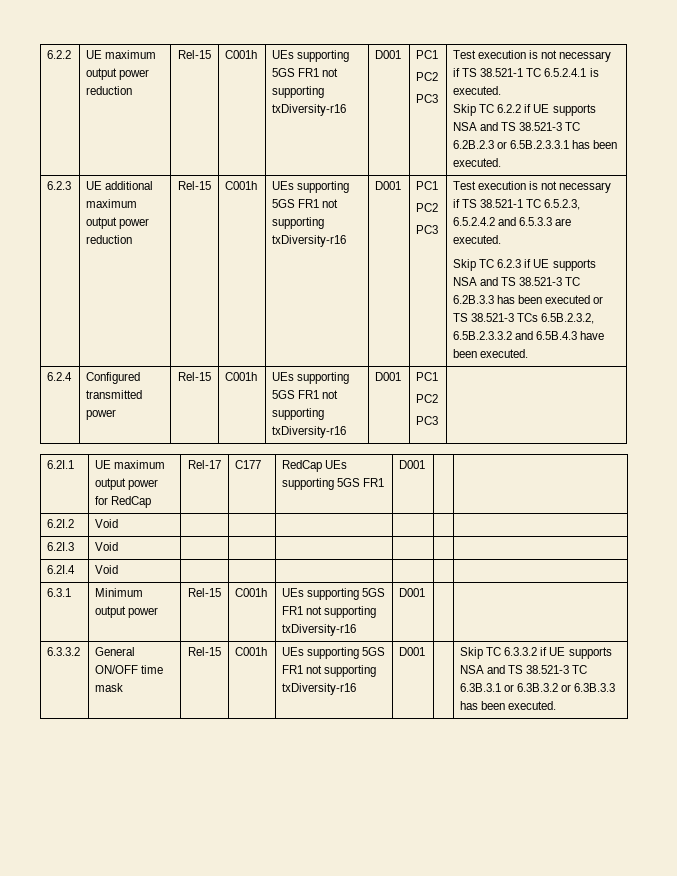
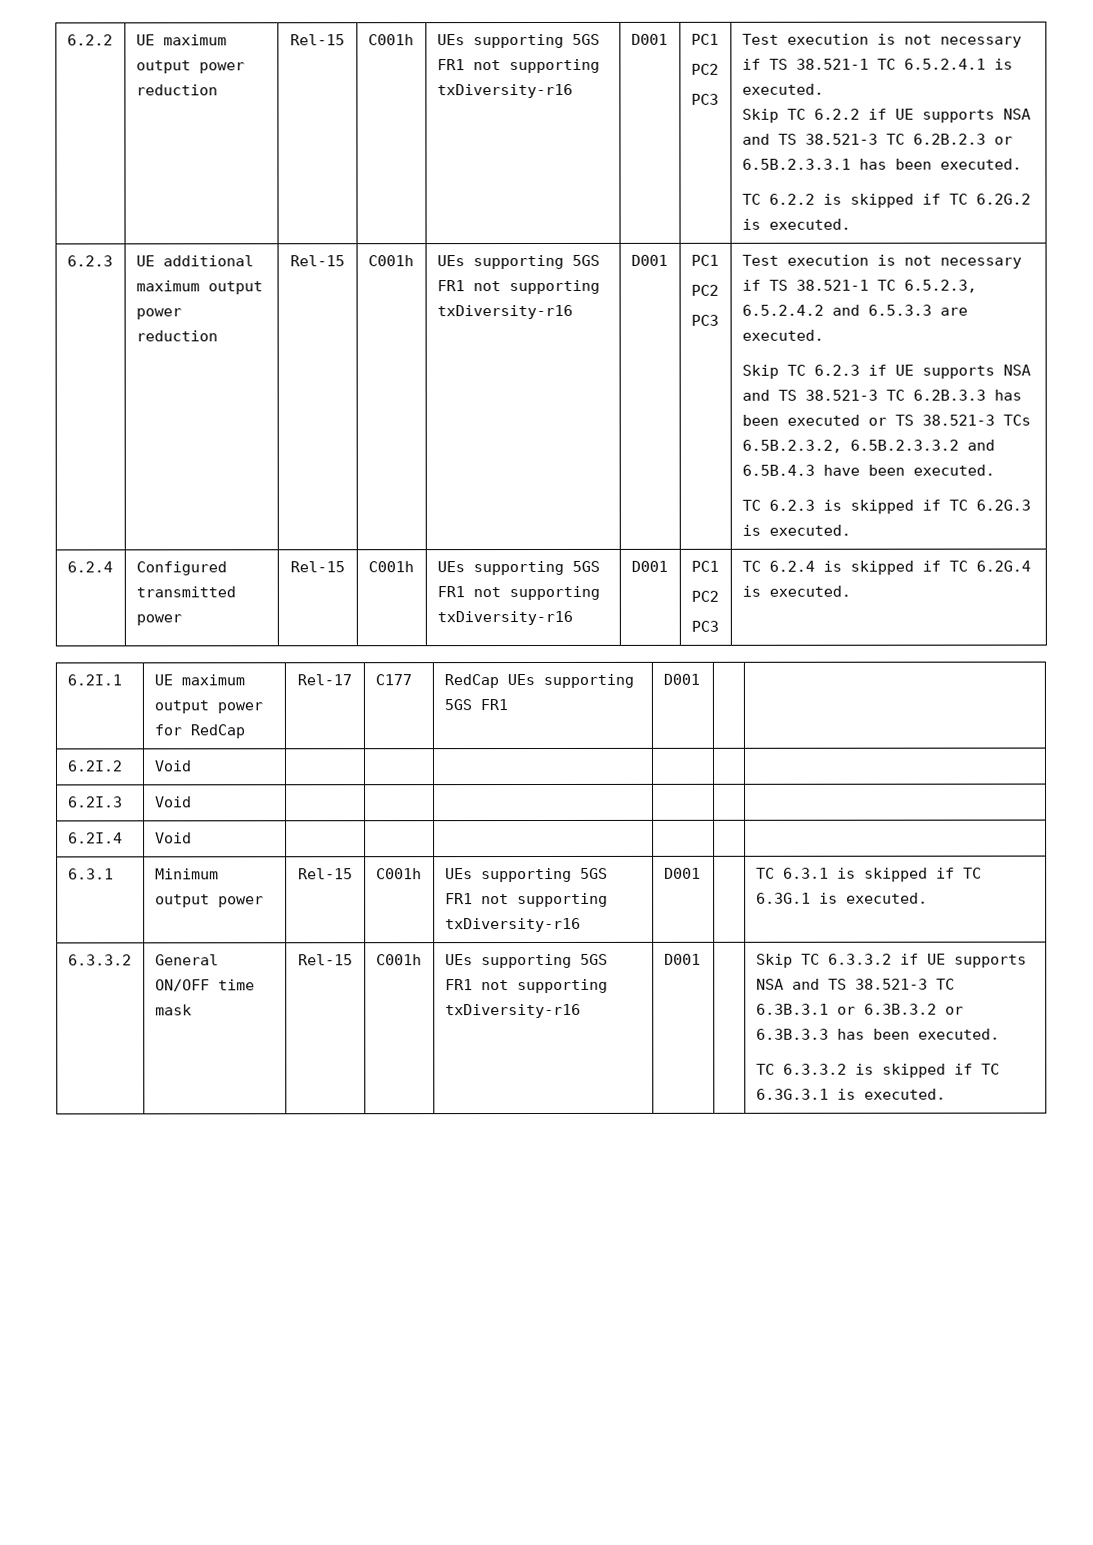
(502, 162) none -> [741,193,1031,208] [741,218,851,230] // TC 6.2.2 is skipped if TC 6.2G.2 is executed.
(529, 353) none -> [741,499,1031,514] [741,524,851,536] // TC 6.2.3 is skipped if TC 6.2G.3 is executed.
(439, 420) none -> [741,560,1031,575] [741,585,851,597] TC 6.2.4 is skipped if TC 6.2G.4 is executed.
(426, 592) none -> [755,867,982,882] [755,892,928,904] TC 6.3.1 is skipped if TC 6.3G.1 is executed.
(557, 705) none -> [755,1063,1000,1078] [755,1088,946,1100] // TC 6.3.3.2 is skipped if TC 6.3G.3.1 is executed.

